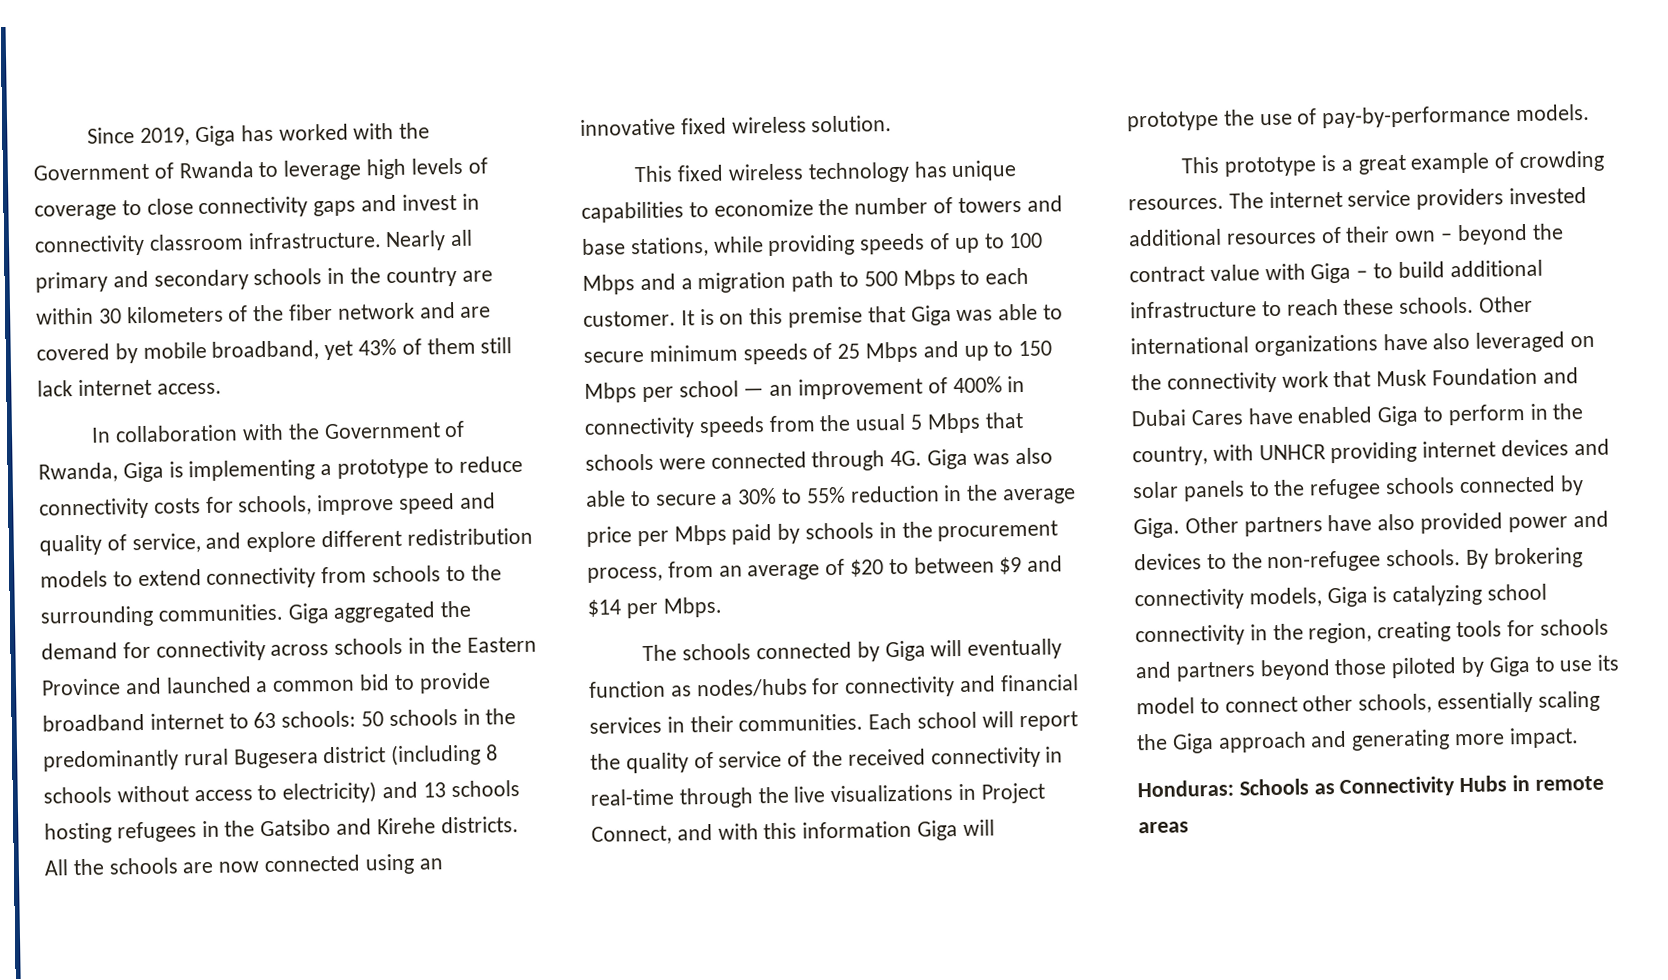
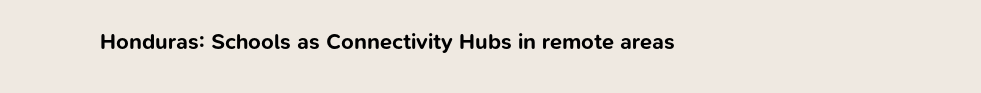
[87,122,431,147] [33,157,488,181] [34,193,480,221] [34,229,474,257] [35,266,493,293] [36,301,492,325] [36,337,513,364] [37,378,222,397] [91,420,466,443] [38,455,523,483] [39,492,496,520] [39,527,533,556] [40,564,502,589] [40,600,472,628] [41,636,537,662] [41,672,491,696] [42,708,517,732] [43,743,499,772] [43,780,520,804] [44,816,519,844] [44,853,443,876] [580,115,893,136] [634,160,1018,184] [581,195,1063,223] [581,232,1044,258] [582,267,1030,295] [583,303,1064,328] [583,340,1053,365] [584,375,1026,403] [584,411,1024,439] [585,447,1053,472] [585,484,1077,507] [586,520,1059,547] [587,555,1064,583] [587,596,722,619] [642,638,1063,662] [589,674,1079,698] [589,711,1078,734] [590,746,1064,774] [590,782,1045,809] [591,819,995,845] [1127,103,1591,132] [1181,150,1606,177] [1128,186,1588,211] [1128,223,1564,247] [1129,259,1543,284] [1130,295,1534,319] [1130,331,1596,357] [1131,367,1579,394] [1131,403,1584,427] [1132,438,1610,467] [1132,475,1584,502] [1133,510,1609,539] [1134,547,1583,573] [1134,583,1548,611] [1135,618,1609,647] [1135,654,1620,682] [1136,690,1600,715] [1136,727,1579,754] Since 2019, Giga has worked with the Government of Rwanda to leverage high levels of coverage to close connectivity gaps and invest in connectivity classroom infrastructure. Nearly all primary and secondary schools in the country are within 30 kilometers of the fiber network and are covered by mobile broadband, yet 43% of them still lack internet access. // In collaboration with the Government of Rwanda, Giga is implementing a prototype to reduce connectivity costs for schools, improve speed and quality of service, and explore different redistribution models to extend connectivity from schools to the surrounding communities. Giga aggregated the demand for connectivity across schools in the Eastern Province and launched a common bid to provide broadband internet to 63 schools: 50 schools in the predominantly rural Bugesera district (including 8 schools without access to electricity) and 13 schools hosting refugees in the Gatsibo and Kirehe districts. All the schools are now connected using an innovative fixed wireless solution. // This fixed wireless technology has unique capabilities to economize the number of towers and base stations, while providing speeds of up to 100 Mbps and a migration path to 500 Mbps to each customer. It is on this premise that Giga was able to secure minimum speeds of 25 Mbps and up to 150 Mbps per school — an improvement of 400% in connectivity speeds from the usual 5 Mbps that schools were connected through 4G. Giga was also able to secure a 30% to 55% reduction in the average price per Mbps paid by schools in the procurement process, from an average of $20 to between $9 and $14 per Mbps. // The schools connected by Giga will eventually function as nodes/hubs for connectivity and financial services in their communities. Each school will report the quality of service of the received connectivity in real-time through the live visualizations in Project Connect, and with this information Giga will prototype the use of pay-by-performance models. // This prototype is a great example of crowding resources. The internet service providers invested additional resources of their own – beyond the contract value with Giga – to build additional infrastructure to reach these schools. Other international organizations have also leveraged on the connectivity work that Musk Foundation and Dubai Cares have enabled Giga to perform in the country, with UNHCR providing internet devices and solar panels to the refugee schools connected by Giga. Other partners have also provided power and devices to the non-refugee schools. By brokering connectivity models, Giga is catalyzing school connectivity in the region, creating tools for schools and partners beyond those piloted by Giga to use its model to connect other schools, essentially scaling the Giga approach and generating more impact. // -> (100, 42) none

